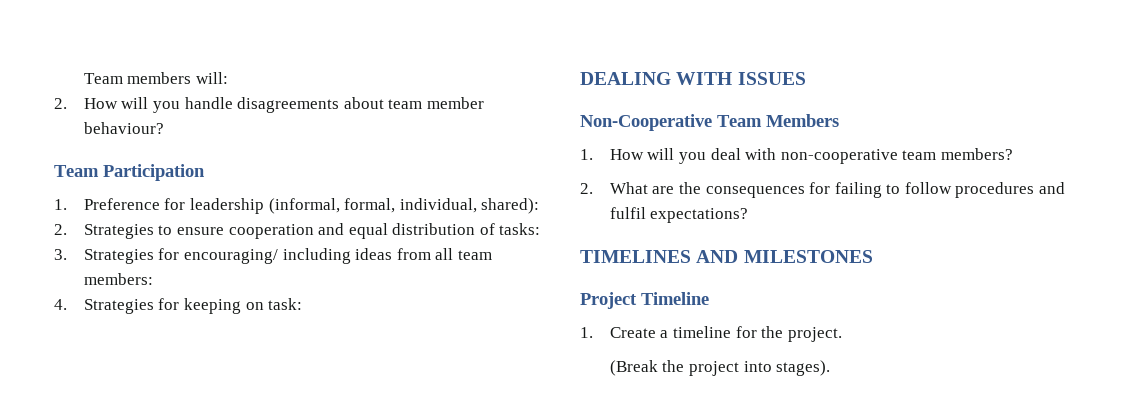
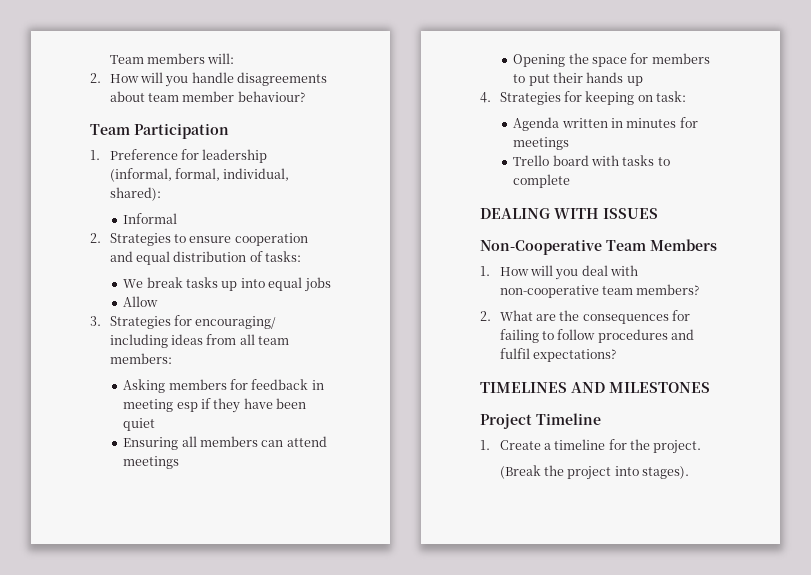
(540, 206) none -> [123,213,178,224] // Informal
(541, 229) none -> [123,277,331,292] [123,296,159,307] // We break tasks up into equal jobs // Allow
(153, 279) none -> [123,379,324,393] [123,398,307,413] [123,418,156,431] [123,436,327,450] [123,456,180,469] [513,53,710,67] [513,72,643,86] // Asking members for feedback in meeting esp if they have been quiet // Ensuring all members can attend meetings // Opening the space for members to put their hands up
(303, 304) none -> [513,117,698,131] [513,137,570,150] [513,155,670,166] [513,174,571,188] // Agenda written in minutes for meetings // Trello board with tasks to complete

